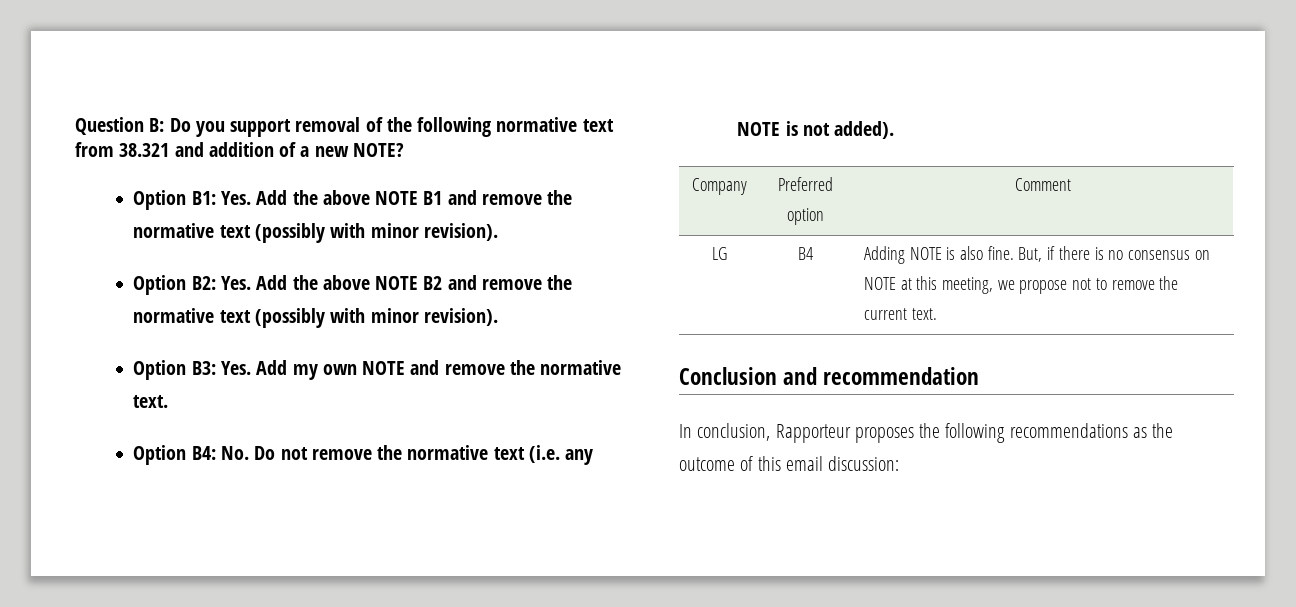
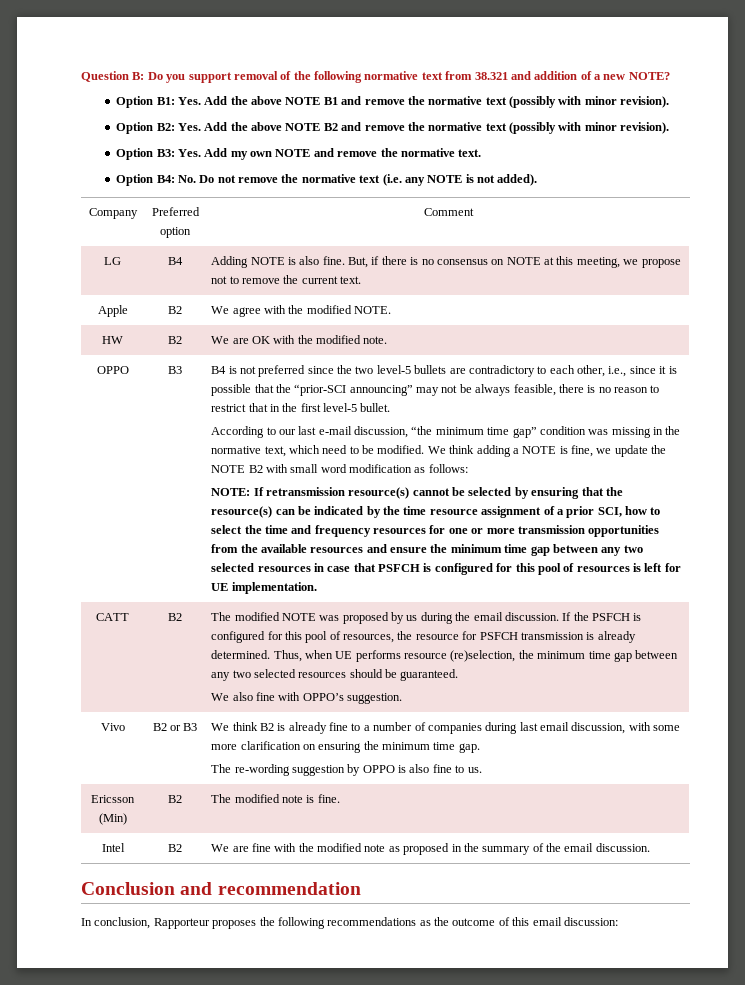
(937, 314) none -> [97,305,128,317] [168,306,182,314] [211,305,392,317] [102,336,123,344] [168,336,182,344] [211,335,388,344] [96,366,129,374] [168,366,182,374] [211,365,677,377] [211,384,660,396] [211,403,391,412] [211,426,681,438] [211,445,667,457] [211,464,468,473] [211,487,623,499] [211,506,661,518] [211,525,660,537] [211,544,643,556] [211,563,681,575] [211,582,317,594] [96,613,129,621] [168,613,182,621] [211,612,642,624] [211,631,636,643] [211,650,679,662] [211,669,459,681] [211,692,403,704] [100,723,125,731] [152,723,198,731] [211,722,681,734] [211,741,480,753] [211,764,482,776] [91,795,135,803] [98,813,127,825] [168,795,182,803] [211,794,340,803] [101,843,125,852] [168,844,182,852] [211,843,650,855] // Apple | B2 | We agree with the modified NOTE. // HW | B2 | We are OK with the modified note. // OPPO | B3 | B4 is not preferred since the two level-5 bullets are contradictory to each other, i.e., since it is possible that the “prior-SCI announcing” may not be always feasible, there is no reason to restrict that in the first level-5 bullet. // According to our last e-mail discussion, “the minimum time gap” condition was missing in the normative text, which need to be modified. We think adding a NOTE is fine, we update the NOTE B2 with small word modification as follows: // NOTE: If retransmission resource(s) cannot be selected by ensuring that the resource(s) can be indicated by the time resource assignment of a prior SCI, how to select the time and frequency resources for one or more transmission opportunities from the available resources and ensure the minimum time gap between any two selected resources in case that PSFCH is configured for this pool of resources is left for UE implementation. // CATT | B2 | The modified NOTE was proposed by us during the email discussion. If the PSFCH is configured for this pool of resources, the resource for PSFCH transmission is already determined. Thus, when UE performs resource (re)selection, the minimum time gap between any two selected resources should be guaranteed. // We also fine with OPPO’s suggestion. // Vivo | B2 or B3 | We think B2 is already fine to a number of companies during last email discussion, with some more clarification on ensuring the minimum time gap. // The re-wording suggestion by OPPO is also fine to us. // Ericsson (Min) | B2 | The modified note is fine. // Intel | B2 | We are fine with the modified note as proposed in the summary of the email discussion.

